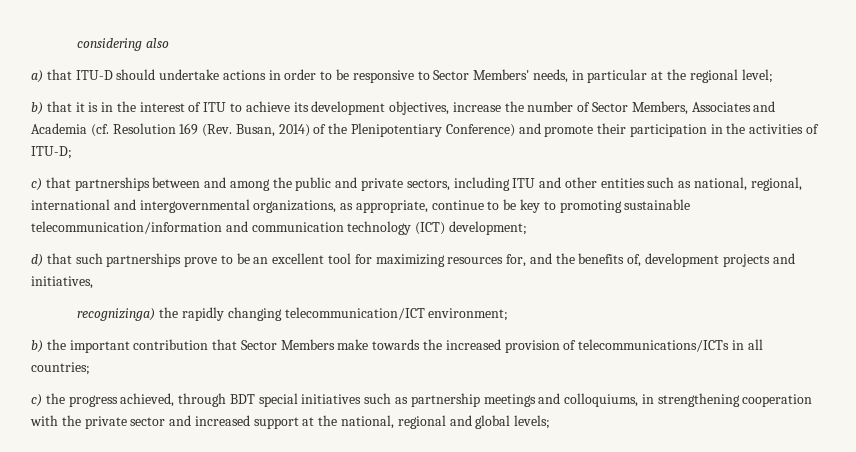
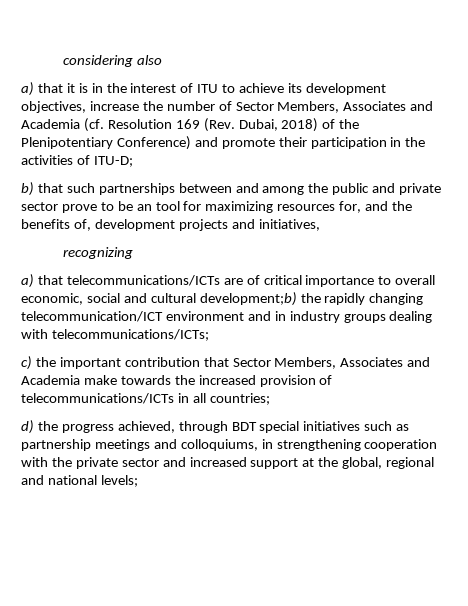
[75,69,773,83] [31,101,72,115] ITU-D should undertake actions in order to be responsive to Sector Members' needs, in particular at the regional level; // b) that -> (63, 88) none
[235,124,310,137] Busan, 2014) -> [238,118,319,132] Dubai, 2018)
[31,177,71,191] c) that -> [21,182,95,196] b) that such
[406,177,802,191] [31,199,691,213] [31,221,527,235] [31,253,182,267] sectors, including ITU and other entities such as national, regional, international and intergovernmental organizations, as appropriate, continue to be key to promoting sustainable telecommunication/information and communication technology (ICT) development; // d) that such partnerships -> [21,202,58,211] sector
[272,253,325,264] excellent -> (152, 207) none
[77,307,509,321] [31,340,43,353] recognizinga) the rapidly changing telecommunication/ICT environment; // b) -> [63,247,134,259] [21,274,436,288] [21,292,424,306] [21,311,433,323] [21,329,209,341] [21,356,32,370] recognizing // a) that telecommunications/ICTs are of critical importance to overall economic, social and cultural development;b) the rapidly changing telecommunication/ICT environment and in industry groups dealing with telecommunications/ICTs; // c)
[280,339,335,350] Members -> [274,357,431,369] [21,375,80,385] Members, Associates and Academia
[31,394,42,407] c) -> [21,420,34,434] d)
[341,415,395,429] national, -> [342,457,383,469] global,
[475,415,511,429] global -> [47,475,97,485] national

